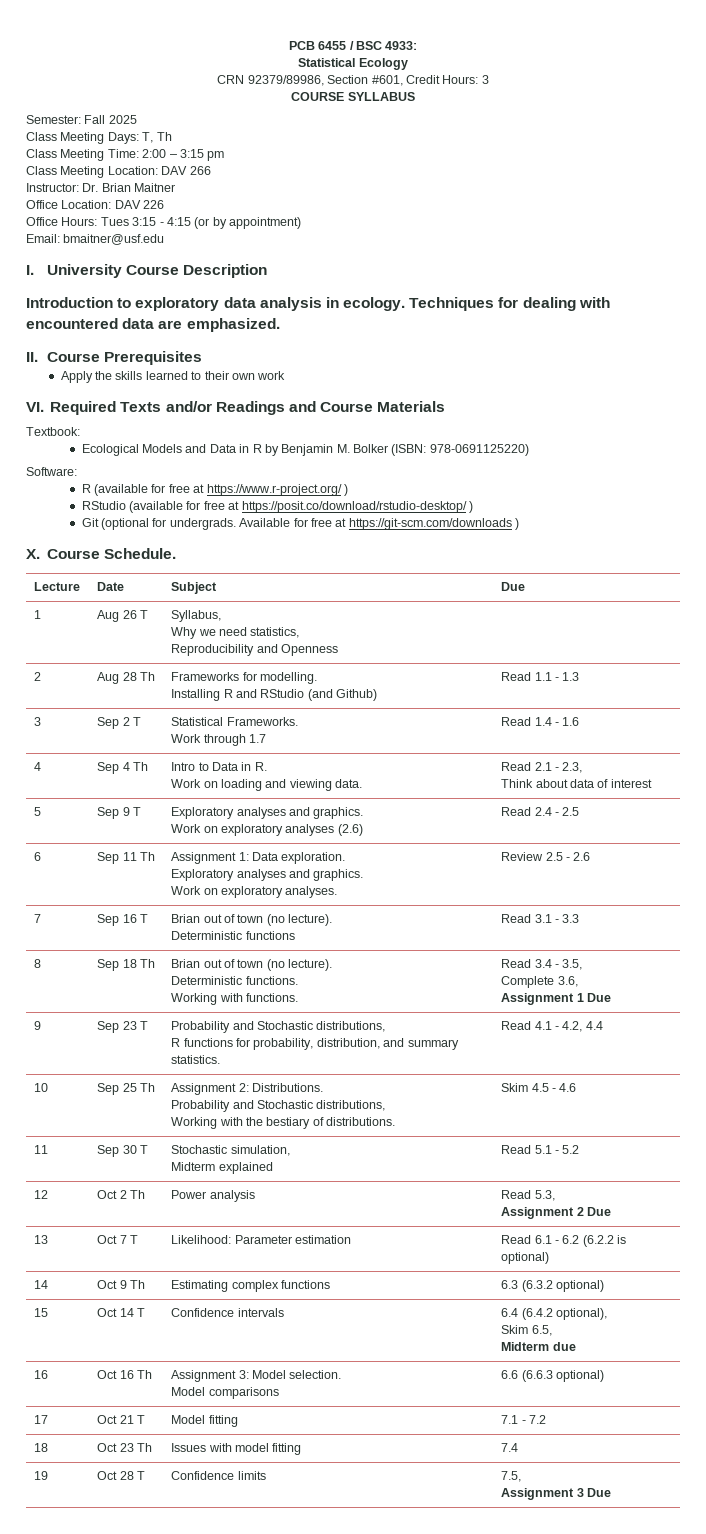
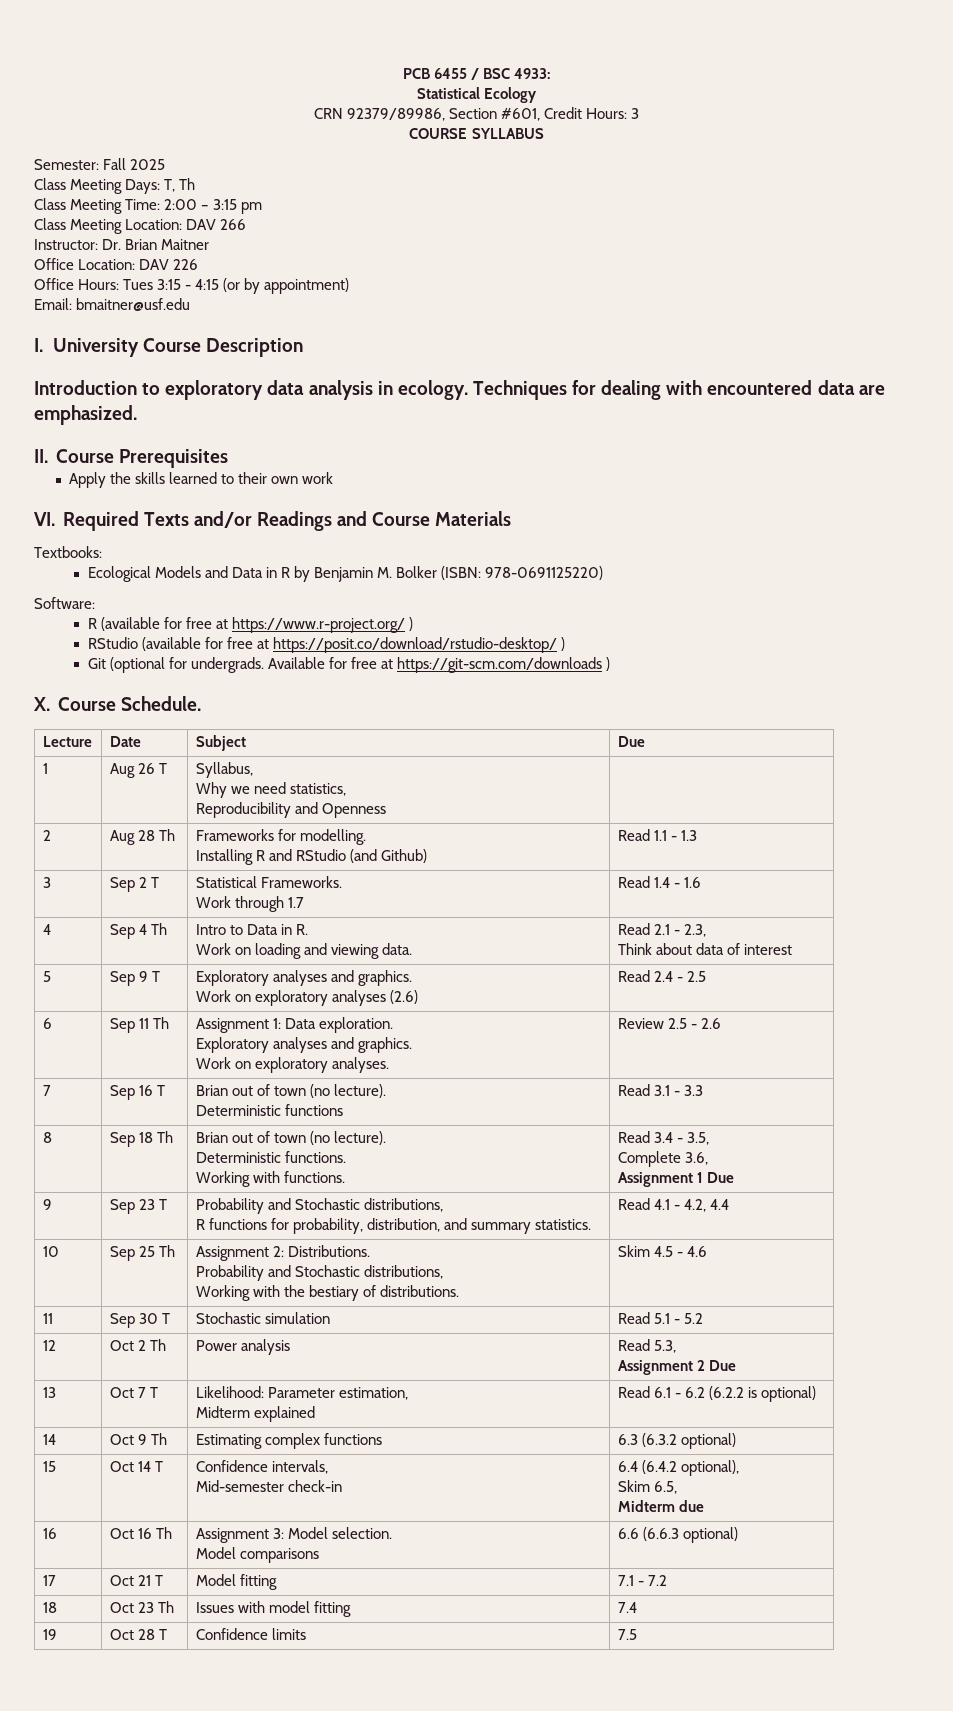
[26,427,80,436] Textbook: -> [34,546,102,558] Textbooks:
[230,1145,290,1156] [171,1162,273,1174] simulation, // Midterm explained -> [264,1312,330,1324] simulation
[295,1235,352,1244] estimation -> [338,1387,408,1400] [195,1406,315,1422] estimation, // Midterm explained
[237,1308,284,1317] intervals -> [271,1460,328,1474] [195,1480,342,1492] intervals, // Mid-semester check-in
[501,1471,522,1482] [501,1488,612,1500] 7.5, // Assignment 3 Due -> [617,1629,637,1640] 7.5

